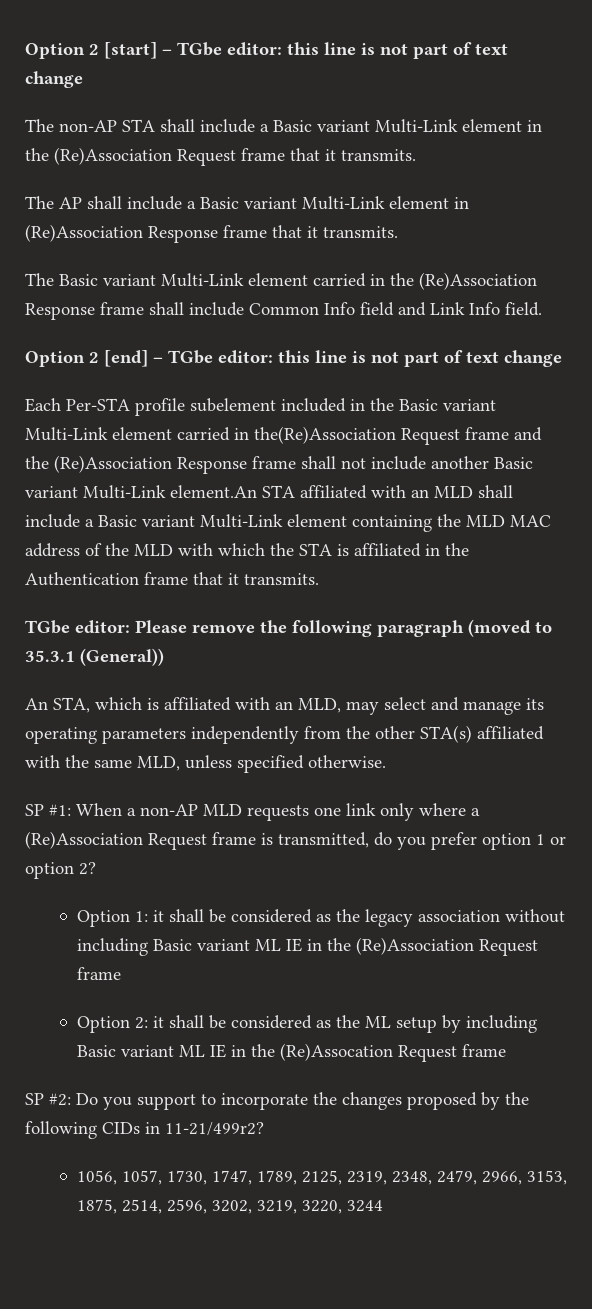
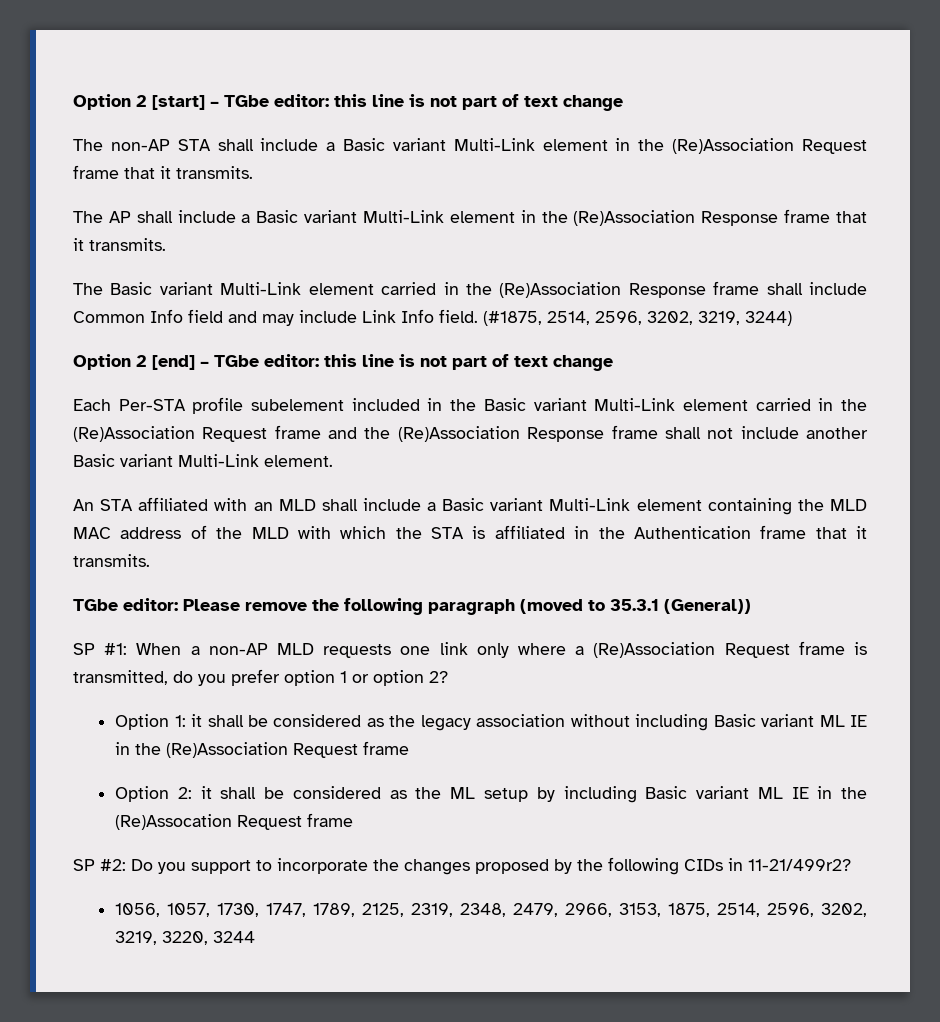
(469, 203) none -> [541,211,568,223] the
(426, 309) none -> [262,310,357,326] may include
(542, 309) none -> [483,311,792,326] (#1875, 2514, 2596, 3202, 3219, 3244)
[254,426,396,444] the(Re)Association -> [841,399,868,411] [73,426,195,442] the (Re)Association
[170,485,257,498] element.An -> [264,455,333,467] [73,499,94,511] element. // An
[25,697,544,715] [25,725,544,744] [25,755,386,773] // An STA, which is affiliated with an MLD, may select and manage its operating parameters independently from the other STA(s) affiliated with the same MLD, unless specified otherwise. -> (751, 606) none

